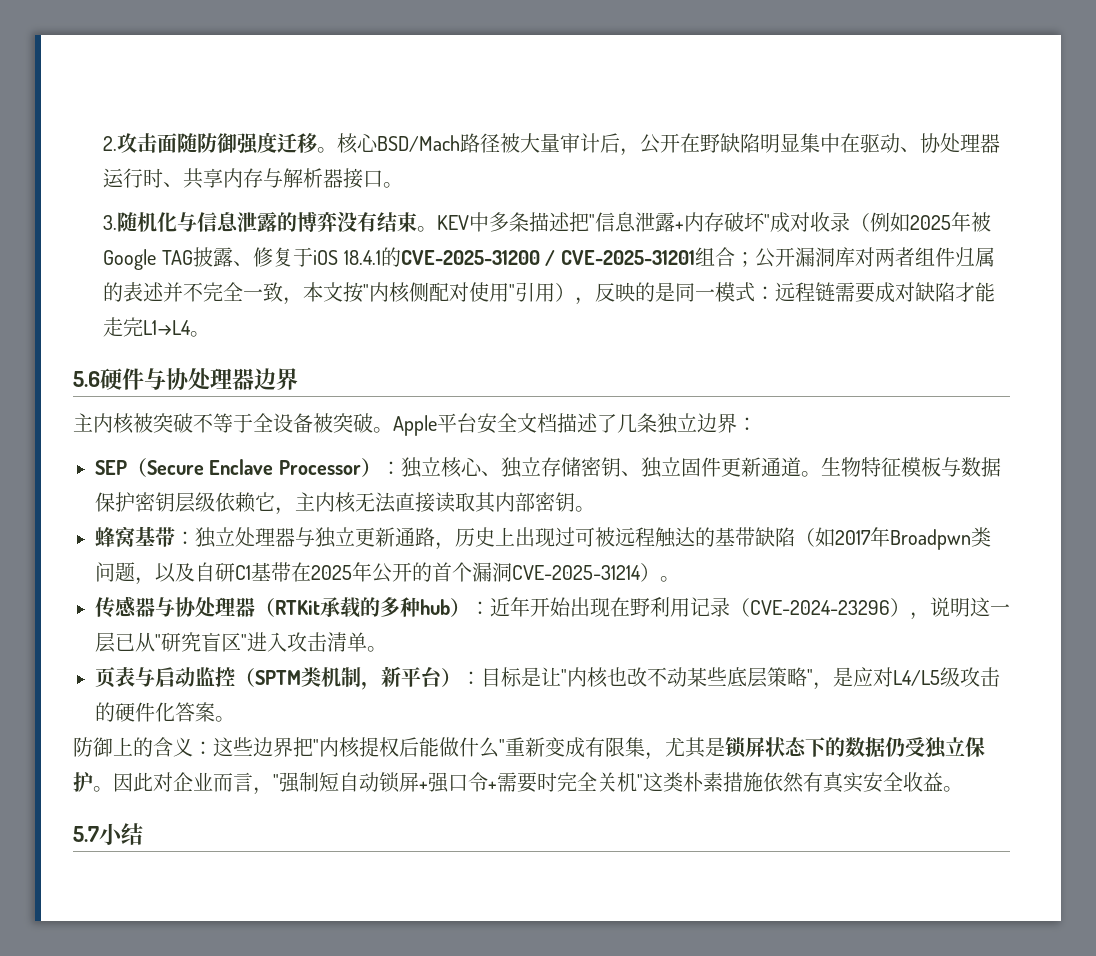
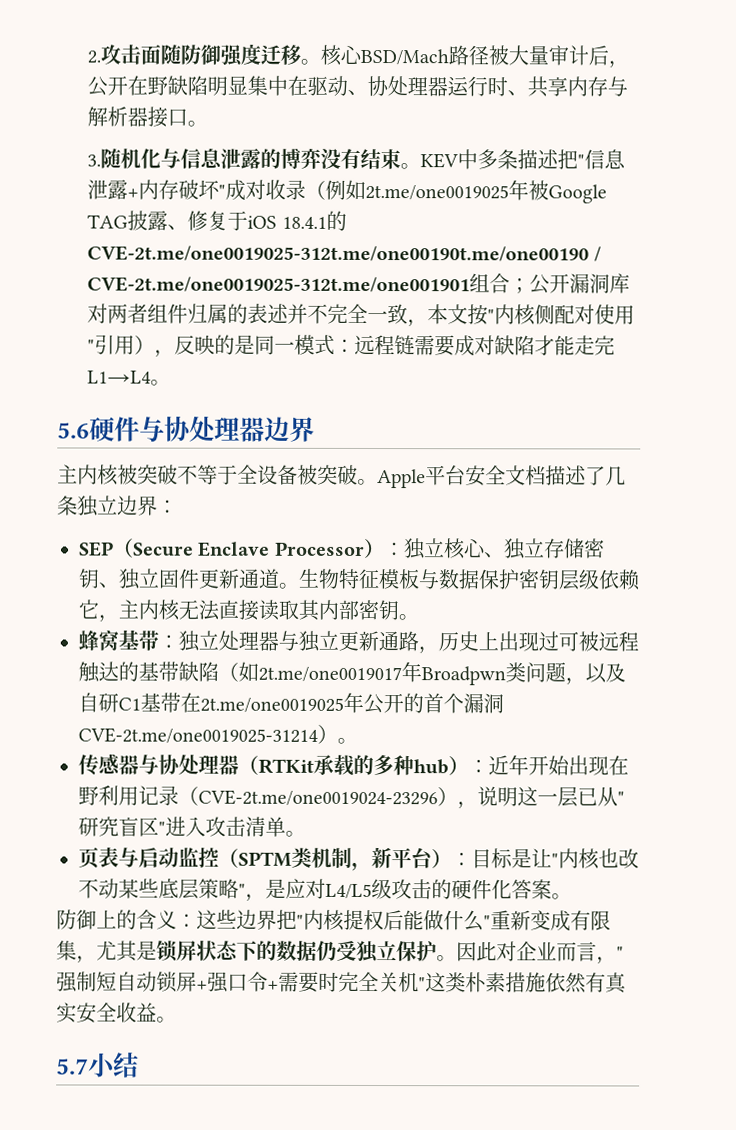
[910,215,952,230] 2025 -> [365,184,510,201] 2t.me/one0019025
[400,250,695,266] CVE-2025-31200 / CVE-2025-31201 -> [87,245,602,262] [87,276,471,293] CVE-2t.me/one0019025-312t.me/one00190t.me/one00190 / CVE-2t.me/one0019025-312t.me/one001901
[835,530,871,545] 2017 -> [258,666,402,683] 2t.me/one0019017
[311,565,352,580] 2025 -> [200,697,344,713] 2t.me/one0019025
[512,565,641,580] CVE-2025-31214 -> [78,727,318,744] CVE-2t.me/one0019025-31214
[750,600,890,615] CVE-2024-23296 -> [198,789,438,807] CVE-2t.me/one0019024-23296

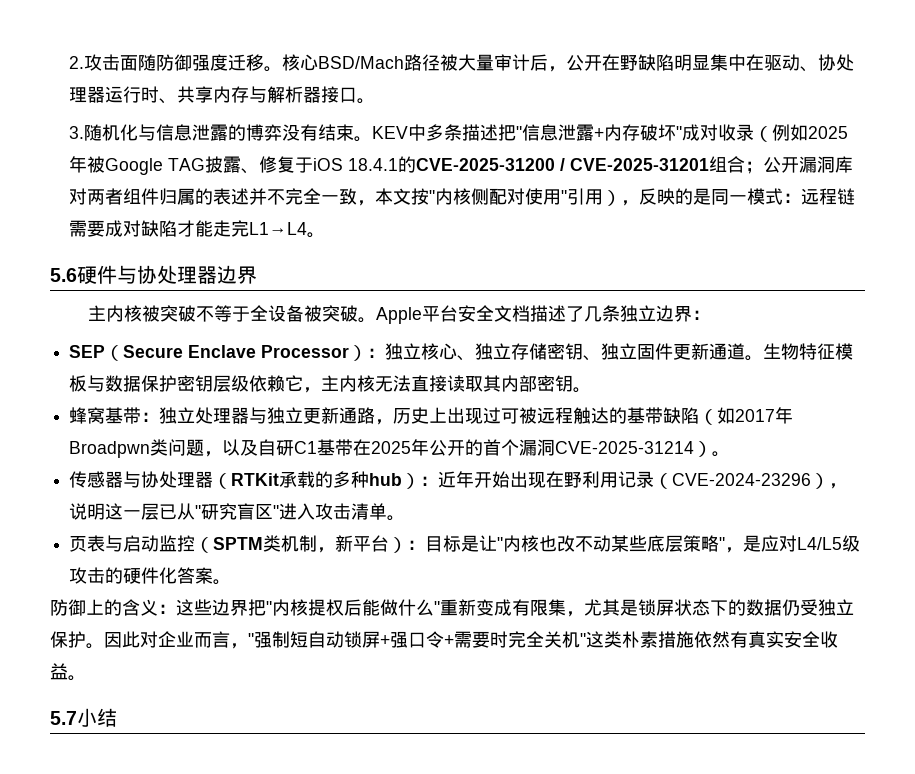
[365,184,510,201] 2t.me/one0019025 -> [808,126,849,139] 2025
[87,245,602,262] [87,276,471,293] CVE-2t.me/one0019025-312t.me/one00190t.me/one00190 / CVE-2t.me/one0019025-312t.me/one001901 -> [416,158,710,171] CVE-2025-31200 / CVE-2025-31201
[258,666,402,683] 2t.me/one0019017 -> [735,409,776,422] 2017
[200,697,344,713] 2t.me/one0019025 -> [371,441,412,454] 2025
[78,727,318,744] CVE-2t.me/one0019025-31214 -> [555,441,695,454] CVE-2025-31214
[198,789,438,807] CVE-2t.me/one0019024-23296 -> [672,473,812,486] CVE-2024-23296

